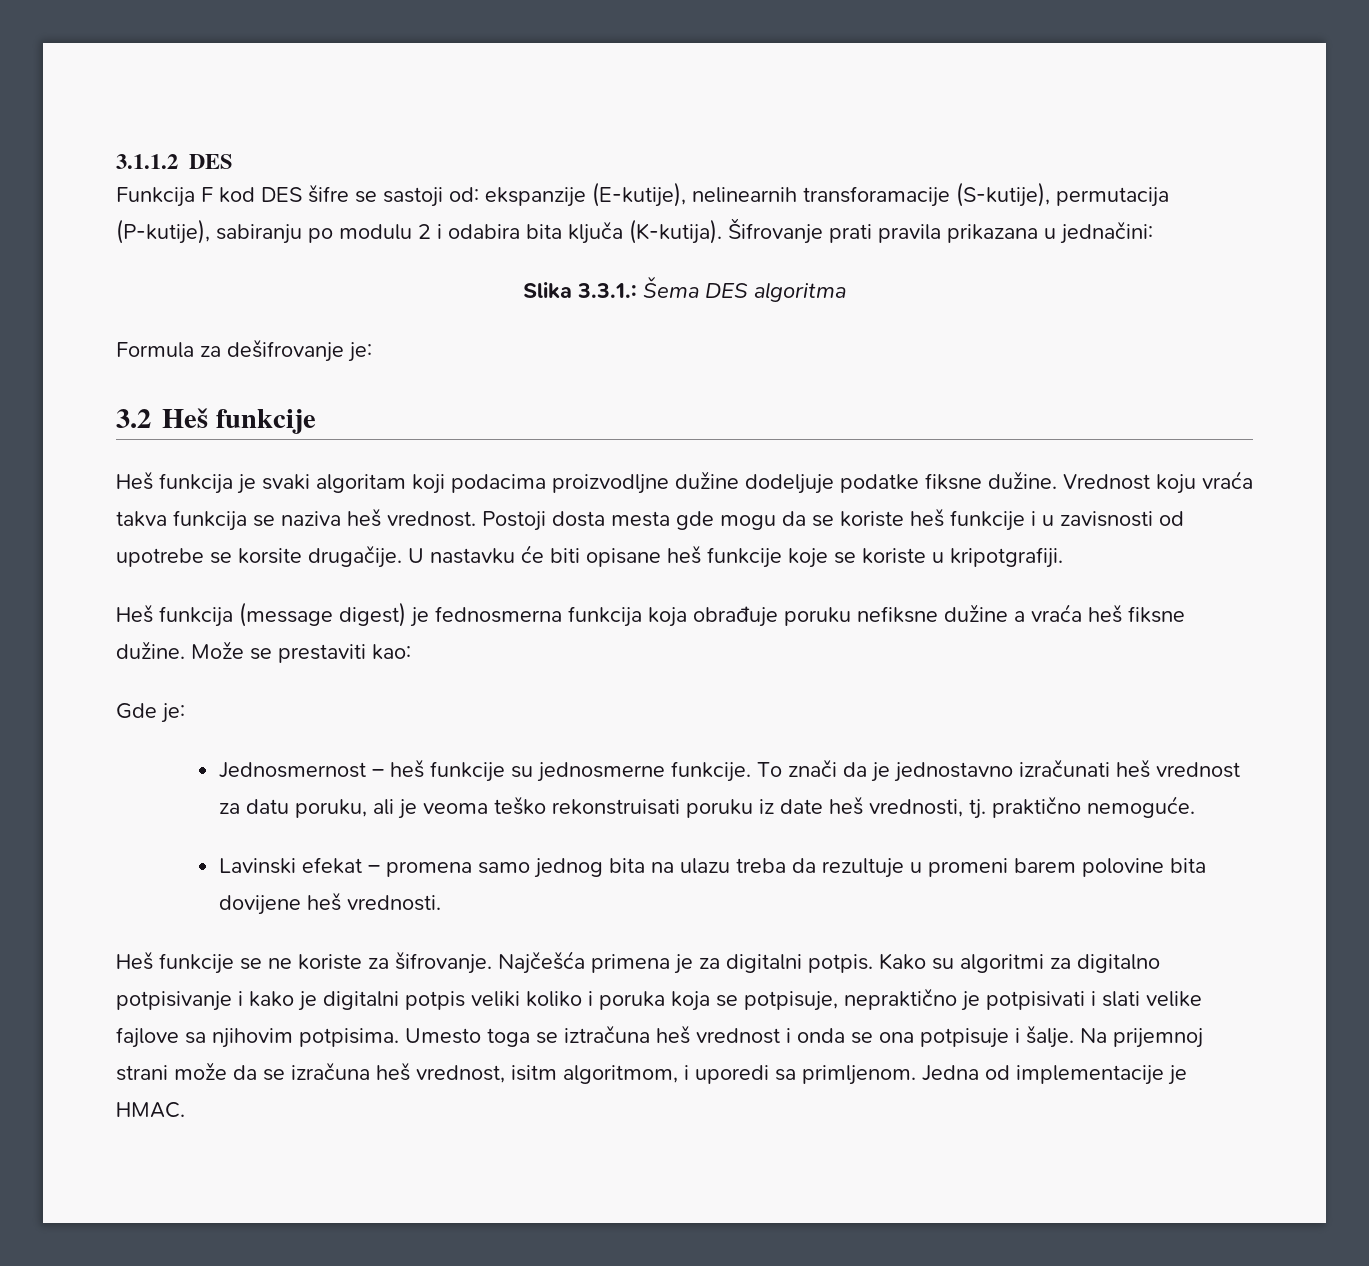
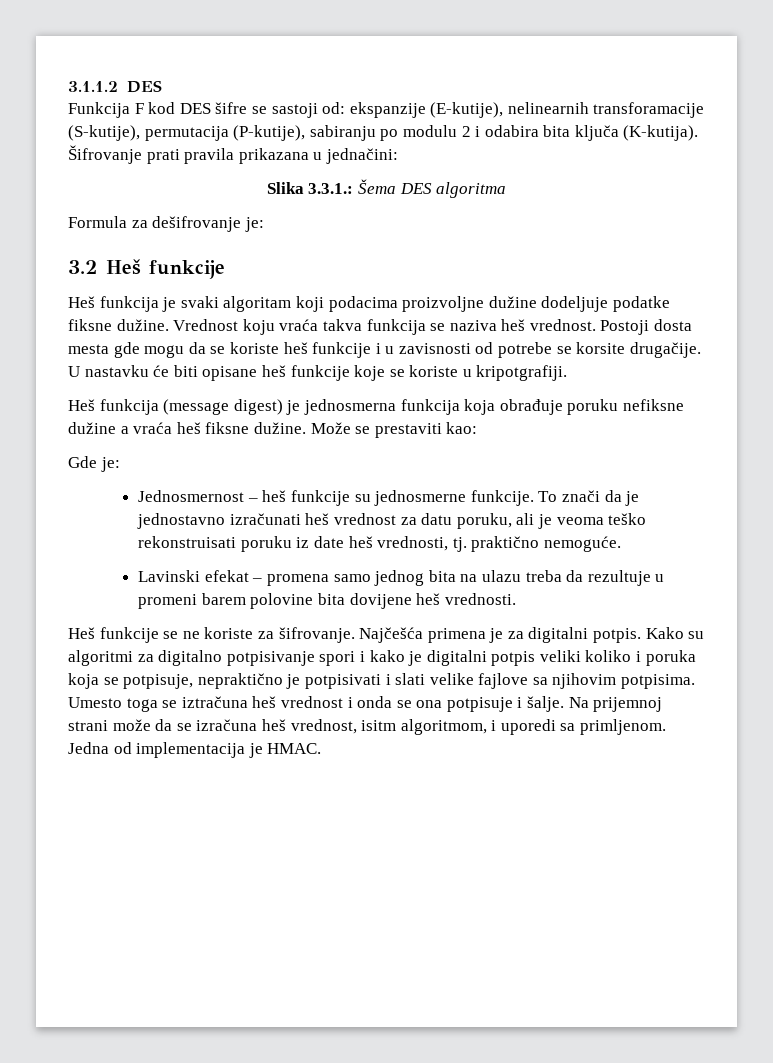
[552,474,669,494] proizvodljne -> [402,296,485,312] proizvoljne
[116,548,204,567] upotrebe -> [498,342,553,358] potrebe
[435,606,562,623] fednosmerna -> [303,399,396,415] jednosmerna
(232, 1001) none -> [319,651,356,666] spori
[1016,1065,1164,1085] implementacije -> [136,742,246,758] implementacija

